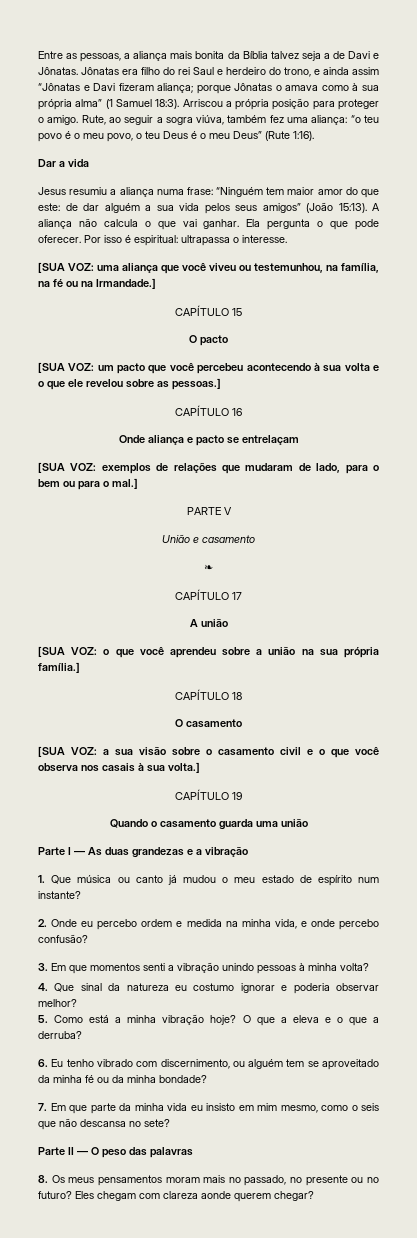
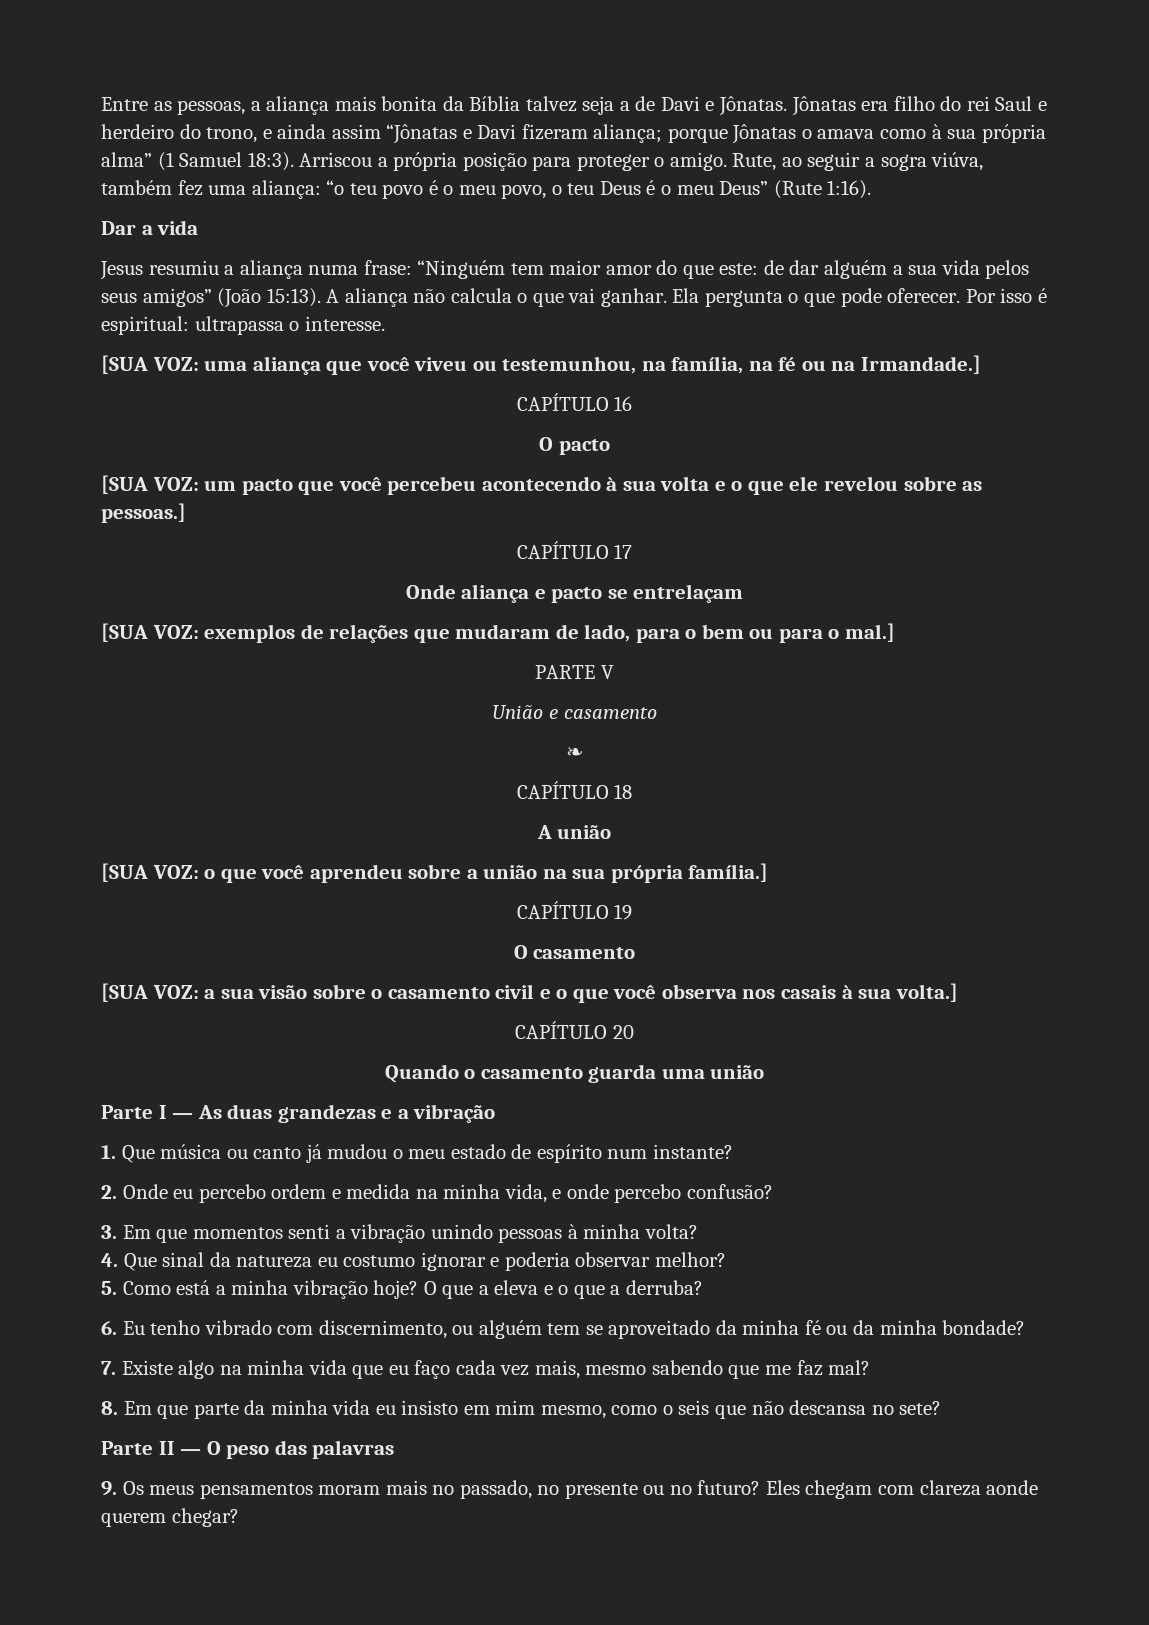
[232,308,242,316] 15 -> [614,396,633,411] 16
[232,408,242,416] 16 -> [614,544,633,559] 17
[232,592,242,600] 17 -> [614,784,633,799] 18
[232,692,242,700] 18 -> [614,904,633,920] 19
[232,792,242,800] 19 -> [612,1025,634,1039] 20
(47, 1107) none -> [121,1360,871,1379] [101,1401,118,1415] Existe algo na minha vida que eu faço cada vez mais, mesmo sabendo que me faz mal? // 8.
[38,1175,48,1183] 8. -> [101,1481,117,1496] 9.

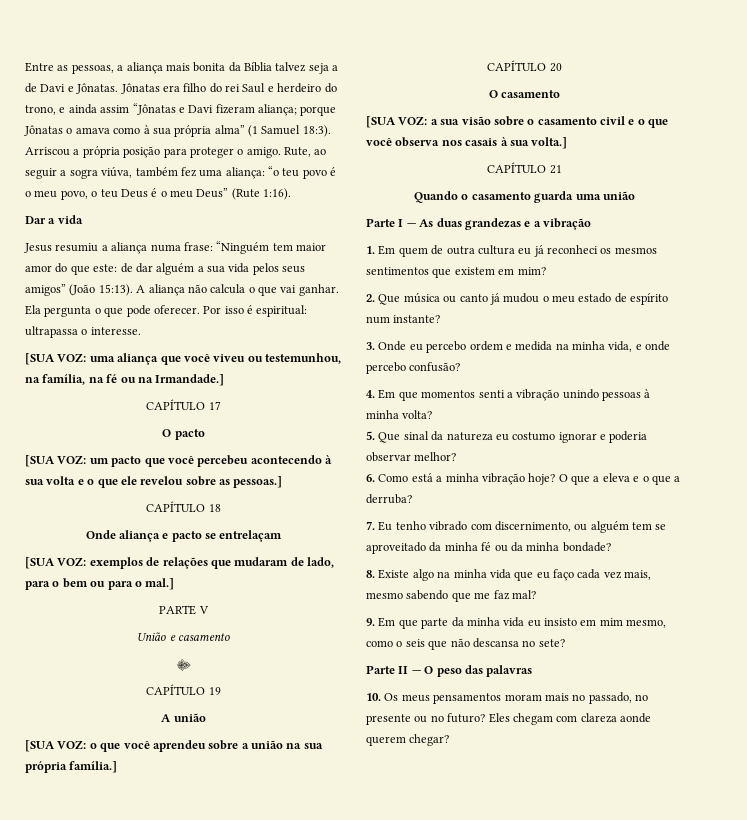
[614,396,633,411] 16 -> [208,401,221,410] 17
[614,544,633,559] 17 -> [208,504,221,512] 18
[614,784,633,799] 18 -> [208,687,221,695] 19
[614,904,633,920] 19 -> [549,63,562,72] 20
[612,1025,634,1039] 20 -> [549,165,562,174] 21
(116, 1152) none -> [378,245,657,257] [366,267,546,278] [366,294,375,302] Em quem de outra cultura eu já reconheci os mesmos sentimentos que existem em mim? // 2.
[101,1185,117,1199] 2. -> [366,342,375,350] 3.
[101,1225,117,1239] 3. -> [366,390,375,398] 4.
[101,1253,118,1267] 4. -> [366,431,375,440] 5.
[101,1281,117,1295] 5. -> [366,474,375,482] 6.
[101,1321,117,1335] 6. -> [366,521,375,530] 7.
[101,1361,116,1375] 7. -> [366,570,375,578] 8.
[101,1401,118,1415] 8. -> [366,618,375,626] 9.
[101,1481,117,1496] 9. -> [366,693,381,701] 10.

